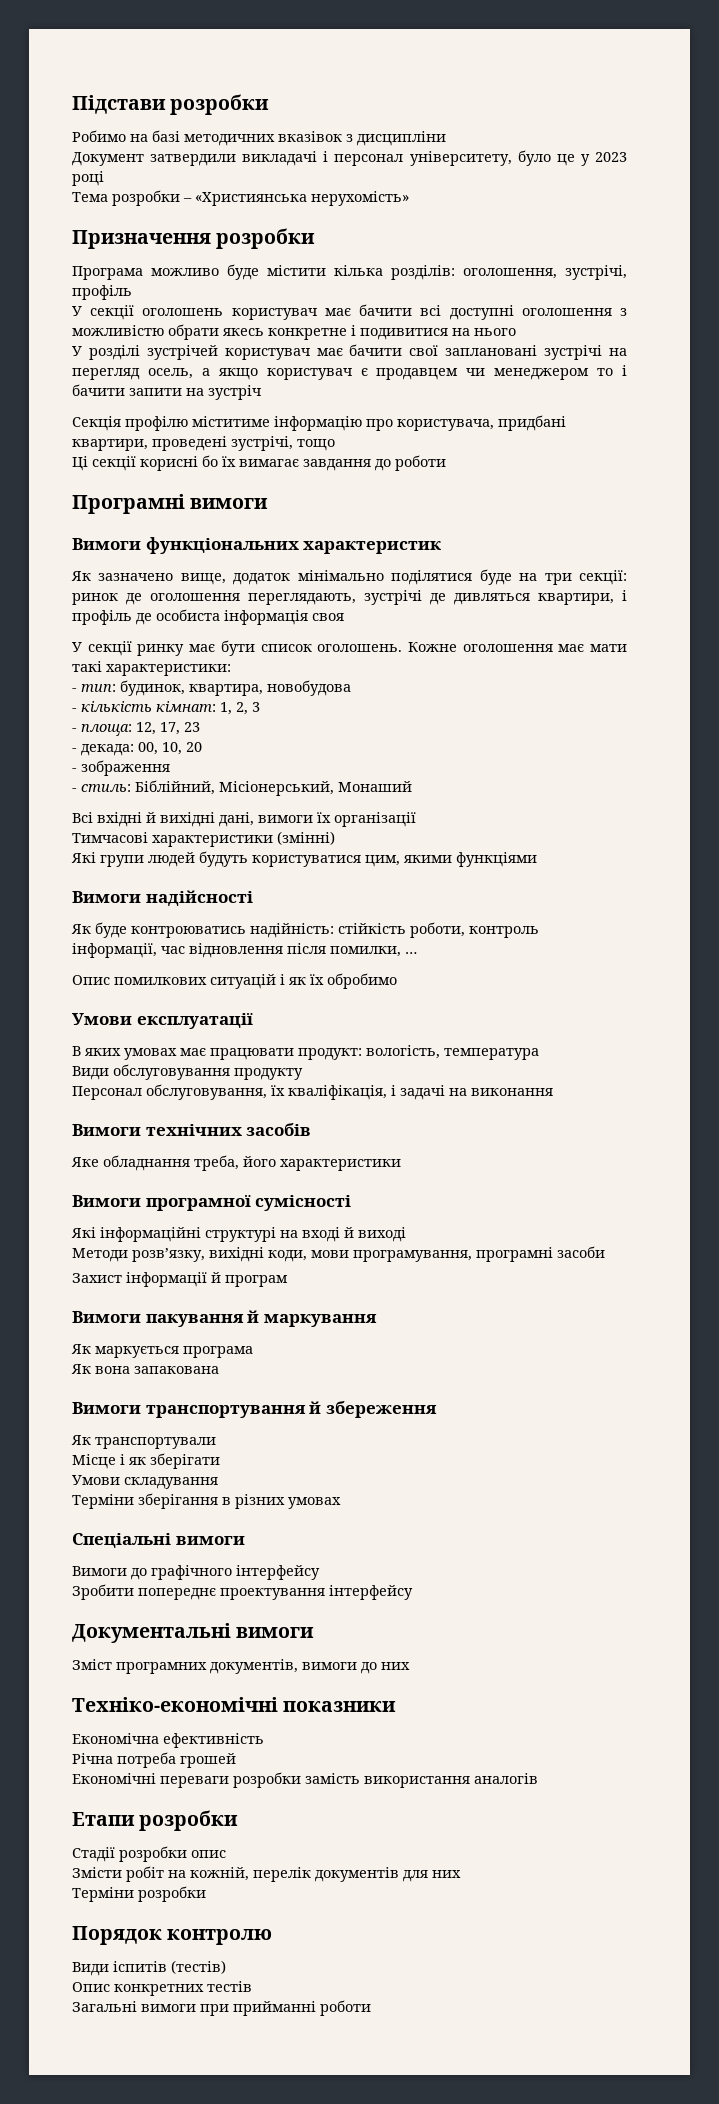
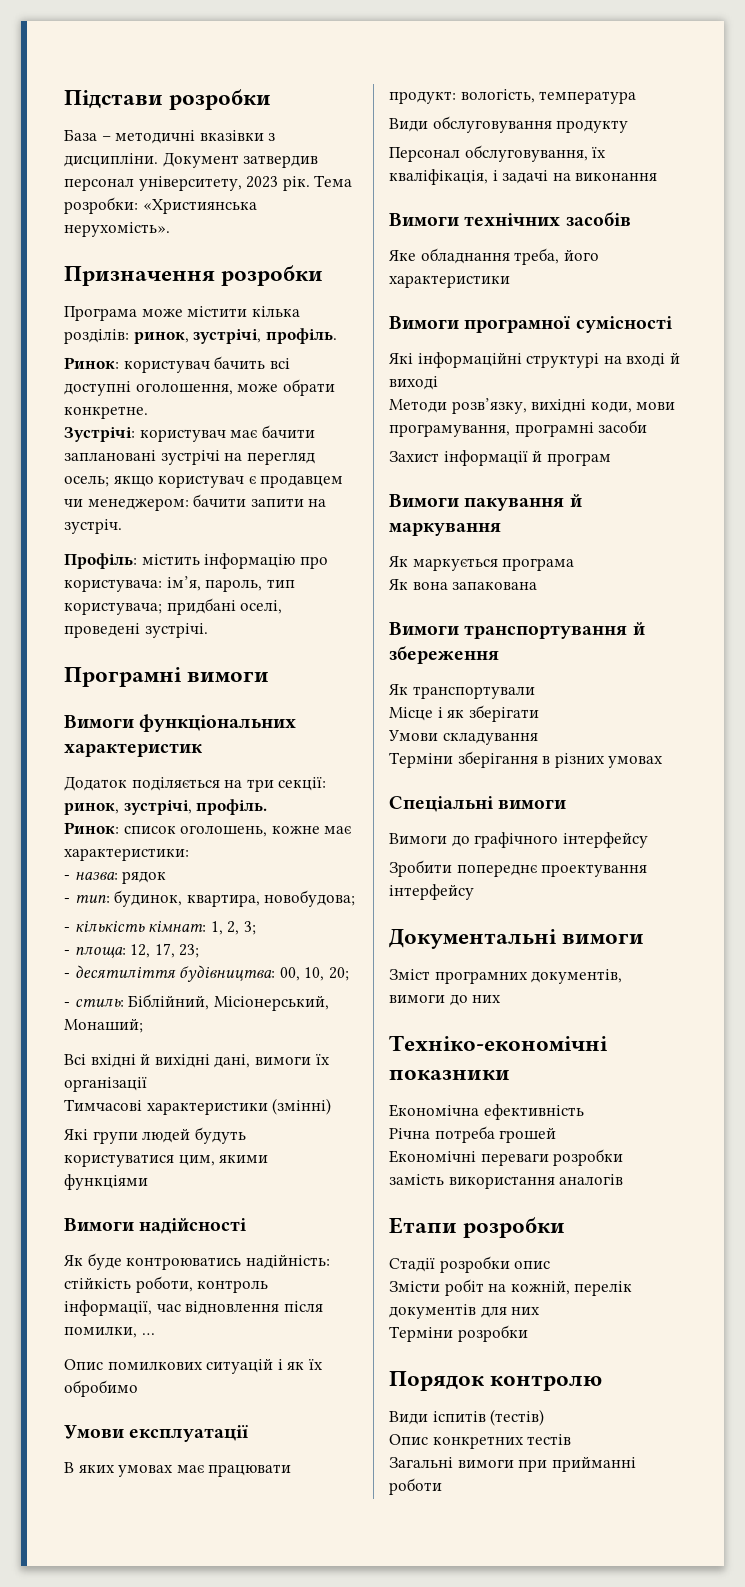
[72,130,446,146] [72,150,627,166] [72,171,104,186] [72,190,409,206] Робимо на базі методичних вказівок з дисципліни // Документ затвердили викладачі і персонал університету, було це у 2023 році // Тема розробки – «Християнська нерухомість» -> [64,129,276,144] [64,152,319,168] [64,175,353,191] [64,197,257,214] [64,222,170,237] База – методичні вказівки з дисципліни. Документ затвердив персонал університету, 2023 рік. Тема розробки: «Християнська нерухомість».
[151,264,259,280] можливо буде -> [141,309,183,317] може
[463,265,627,280] [72,285,132,300] [72,304,627,320] [72,324,516,340] [72,344,439,360] оголошення, зустрічі, профіль // У секції оголошень користувач має бачити всі доступні оголошення з можливістю обрати якесь конкретне і подивитися на нього // У розділі зустрічей користувач має бачити свої -> [133,328,337,344] [64,356,290,373] [64,379,335,396] [64,406,148,419] [64,425,315,442] ринок, зустрічі, профіль. // Ринок: користувач бачить всі доступні оголошення, може обрати конкретне. // Зустрічі: користувач має бачити
[147,368,210,379] осель, а -> [64,475,109,487] осель;
[494,365,627,380] [72,384,261,400] [72,415,566,431] [72,436,335,451] [72,455,446,471] менеджером то і бачити запити на зустріч // Секція профілю міститиме інформацію про користувача, придбані квартири, проведені зустрічі, тощо // Ці секції корисні бо їх вимагає завдання до роботи -> [87,494,327,511] [64,519,122,534] [64,553,328,569] [64,576,295,592] [64,598,283,615] [64,623,208,638] менеджером: бачити запити на зустріч. // Профіль: містить інформацію про користувача: ім’я, пароль, тип користувача; придбані оселі, проведені зустрічі.
[71,569,628,585] [72,590,627,605] [72,609,344,625] [72,640,627,656] [72,661,231,676] Як зазначено вище, додаток мінімально поділятися буде на три секції: ринок де оголошення переглядають, зустрічі де дивляться квартири, і профіль де особиста інформація своя // У секції ринку має бути список оголошень. Кожне оголошення має мати такі характеристики: -> [64,776,327,792] [64,799,268,815] [64,822,352,837] [64,848,189,861] [64,871,167,884] Додаток поділяється на три секції: ринок, зустрічі, профіль. // Ринок: список оголошень, кожне має характеристики: // - назва: рядок
[267,680,351,696] новобудова -> [264,890,356,907] новобудова;
[252,702,260,712] 3 -> [243,921,256,935] 3;
[184,722,200,732] [72,742,202,756] [72,760,170,776] 23 // - декада: 00, 10, 20 // - зображення -> [179,944,200,958] [64,965,349,982] 23; // - десятиліття будівництва: 00, 10, 20;
[338,781,412,792] Монаший -> [64,1018,143,1033] Монаший;

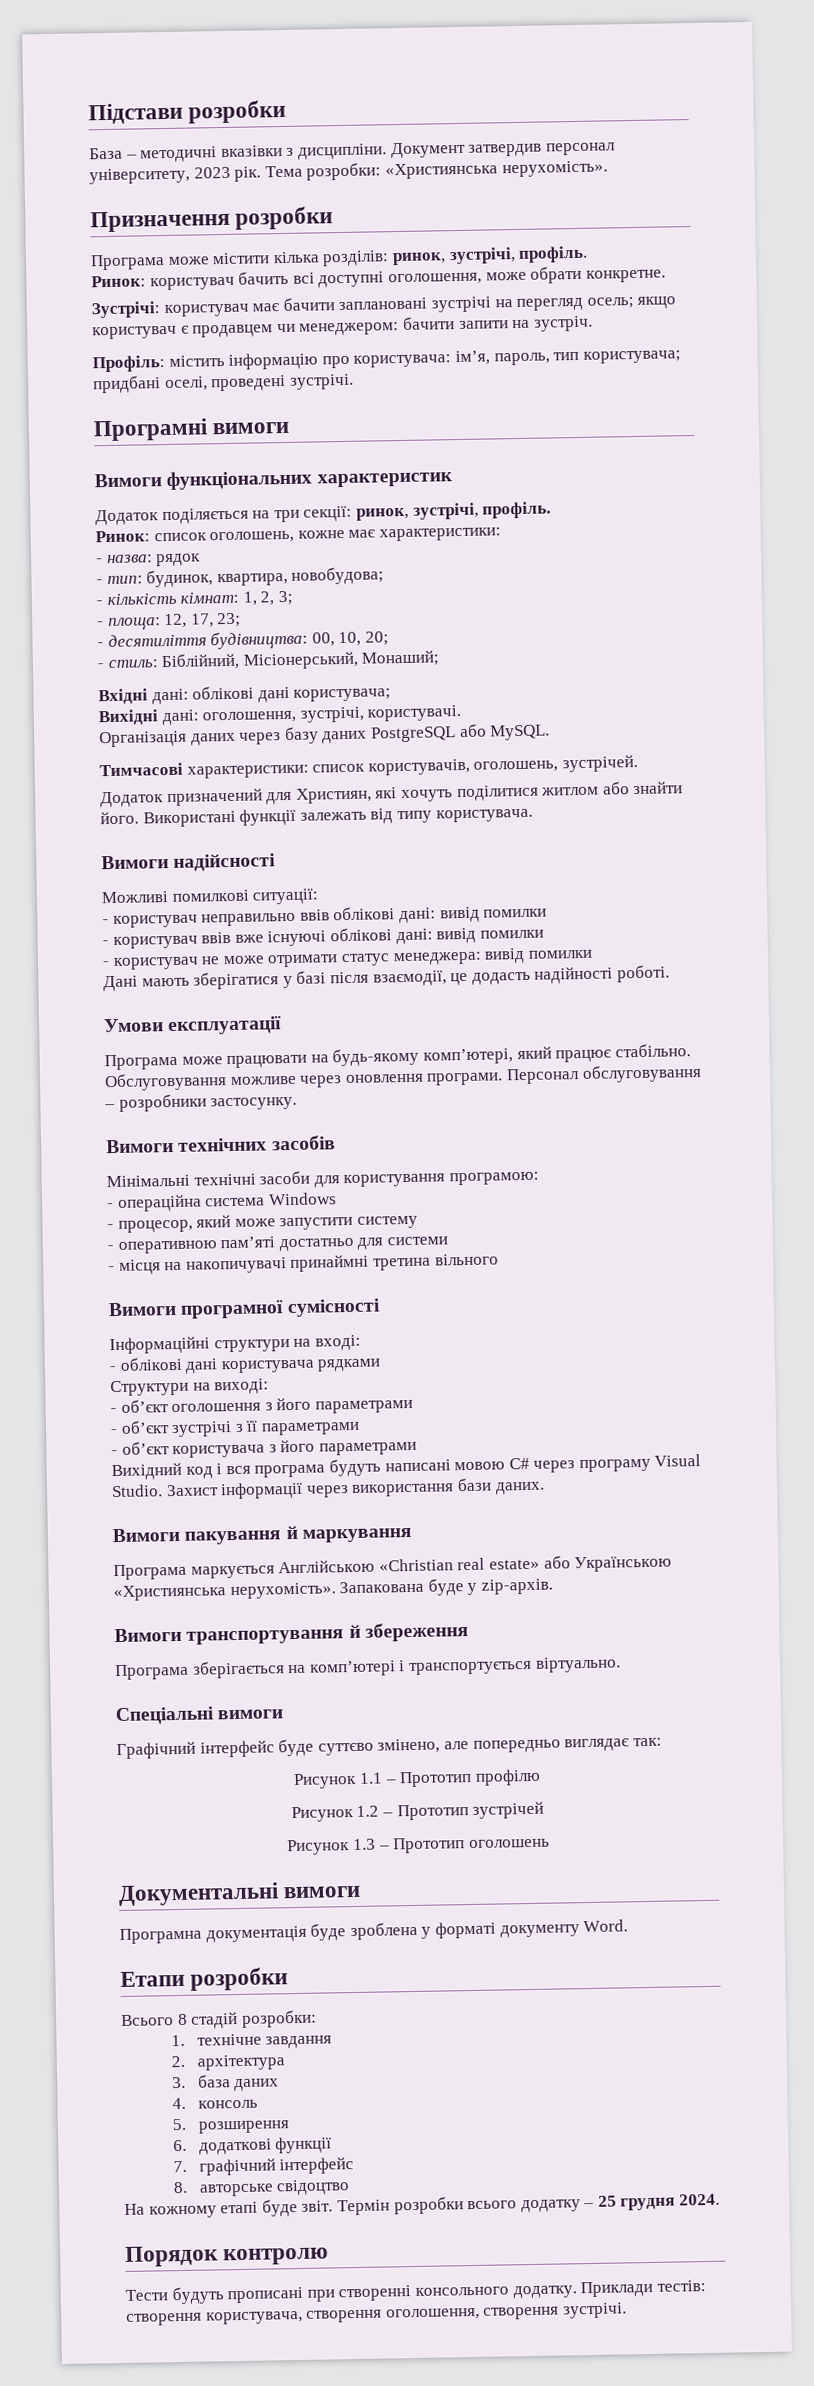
[64,1053,330,1068] [64,1077,147,1092] [64,1098,332,1115] [64,1127,246,1144] [64,1154,269,1167] [64,1174,148,1190] [64,1218,248,1234] [64,1253,330,1270] [64,1276,269,1293] [64,1300,323,1316] [64,1326,155,1338] [64,1358,323,1374] [64,1380,138,1397] [64,1425,250,1442] [64,1462,292,1477] [389,89,637,104] [389,116,629,133] [389,145,607,162] [389,169,658,185] [389,212,631,226] [389,248,599,265] [389,275,510,288] [389,316,673,333] [389,352,680,368] [389,376,438,390] [389,398,676,414] [389,420,648,437] [389,450,611,466] [389,494,582,511] [389,522,501,536] [389,555,575,571] [389,578,538,590] [389,622,645,639] [389,646,499,664] [389,683,535,699] [389,705,539,722] [388,730,538,745] [389,751,664,768] [389,796,567,812] [389,832,648,848] [389,860,648,877] [389,884,474,900] [389,929,645,949] [389,969,623,984] [389,994,502,1006] [389,1035,608,1051] [389,1069,510,1080] [389,1104,584,1120] [389,1126,557,1143] [389,1149,624,1166] [389,1174,624,1189] [389,1217,566,1238] [389,1256,551,1273] [389,1279,633,1296] [389,1304,541,1319] [389,1325,528,1342] [389,1371,603,1391] [389,1409,545,1426] [389,1434,572,1449] [389,1456,636,1472] [389,1478,442,1495] Всі вхідні й вихідні дані, вимоги їх організації // Тимчасові характеристики (змінні) // Які групи людей будуть користуватися цим, якими функціями // Вимоги надійсності // Як буде контроюватись надійність: стійкість роботи, контроль інформації, час відновлення після помилки, … // Опис помилкових ситуацій і як їх обробимо // Умови експлуатації // В яких умовах має працювати продукт: вологість, температура // Види обслуговування продукту // Персонал обслуговування, їх кваліфікація, і задачі на виконання // Вимоги технічних засобів // Яке обладнання треба, його характеристики // Вимоги програмної сумісності // Які інформаційні структурі на вході й виході // Методи розв’язку, вихідні коди, мови програмування, програмні засоби // Захист інформації й програм // Вимоги пакування й маркування // Як маркується програма // Як вона запакована // Вимоги транспортування й збереження // Як транспортували // Місце і як зберігати // Умови складування // Терміни зберігання в різних умовах // Спеціальні вимоги // Вимоги до графічного інтерфейсу // Зробити попереднє проектування інтерфейсу // Документальні вимоги // Зміст програмних документів, вимоги до них // Техніко-економічні показники // Економічна ефективність // Річна потреба грошей // Економічні переваги розробки замість використання аналогів // Етапи розробки // Стадії розробки опис // Змісти робіт на кожній, перелік документів для них // Терміни розробки // Порядок контролю // Види іспитів (тестів) // Опис конкретних тестів // Загальні вимоги при прийманні роботи -> [98,685,392,705] [98,704,462,726] [99,723,551,748] [99,754,638,779] [100,781,684,808] [100,808,533,828] [101,853,277,872] [101,888,320,905] [102,906,548,928] [102,927,544,949] [102,947,593,970] [103,964,670,992] [103,1015,283,1036] [104,1043,691,1071] [104,1063,702,1092] [104,1093,298,1112] [106,1135,336,1154] [106,1170,539,1188] [107,1192,337,1212] [107,1215,418,1233] [107,1236,448,1254] [108,1253,499,1275] [108,1298,381,1319] [109,1334,361,1355] [109,1356,382,1374] [110,1378,270,1397] [110,1397,413,1414] [110,1420,360,1438] [111,1439,417,1459] [111,1454,702,1481] [111,1477,545,1500] [112,1525,412,1545] [113,1555,673,1581] [113,1578,553,1602] [114,1622,469,1645] [115,1656,621,1681] [115,1706,284,1726] [116,1737,662,1760] [293,1768,541,1790] [290,1801,545,1823] [287,1837,550,1856] [118,1882,362,1907] [119,1919,629,1945] [120,1967,289,1991] [121,2009,317,2029] [171,2033,333,2049] [171,2054,285,2071] [172,2074,280,2092] [172,2097,258,2110] [172,2118,290,2134] [173,2136,333,2155] [173,2157,355,2176] [173,2179,351,2197] [124,2193,721,2219] [124,2245,330,2267] [125,2280,706,2305] [126,2302,627,2326] Вхідні дані: облікові дані користувача; // Вихідні дані: оголошення, зустрічі, користувачі. // Організація даних через базу даних PostgreSQL або MySQL. // Тимчасові характеристики: список користувачів, оголошень, зустрічей. // Додаток призначений для Християн, які хочуть поділитися житлом або знайти його. Використані функції залежать від типу користувача. // Вимоги надійсності // Можливі помилкові ситуації: // - користувач неправильно ввів облікові дані: вивід помилки // - користувач ввів вже існуючі облікові дані: вивід помилки // - користувач не може отримати статус менеджера: вивід помилки // Дані мають зберігатися у базі після взаємодії, це додасть надійності роботі. // Умови експлуатації // Програма може працювати на будь-якому комп’ютері, який працює стабільно. Обслуговування можливе через оновлення програми. Персонал обслуговування – розробники застосунку. // Вимоги технічних засобів // Мінімальні технічні засоби для користування програмою: // - операційна система Windows // - процесор, який може запустити систему // - оперативною пам’яті достатньо для системи // - місця на накопичувачі принаймні третина вільного // Вимоги програмної сумісності // Інформаційні структури на вході: // - облікові дані користувача рядками // Структури на виході: // - об’єкт оголошення з його параметрами // - об’єкт зустрічі з її параметрами // - об’єкт користувача з його параметрами // Вихідний код і вся програма будуть написані мовою C# через програму Visual Studio. Захист інформації через використання бази даних. // Вимоги пакування й маркування // Програма маркується Англійською «Christian real estate» або Українською «Християнська нерухомість». Запакована буде у zip-архів. // Вимоги транспортування й збереження // Програма зберігається на комп’ютері і транспортується віртуально. // Спеціальні вимоги // Графічний інтерфейс буде суттєво змінено, але попередньо виглядає так: // Рисунок 1.1 – Прототип профілю // Рисунок 1.2 – Прототип зустрічей // Рисунок 1.3 – Прототип оголошень // Документальні вимоги // Програмна документація буде зроблена у форматі документу Word. // Етапи розробки // Всього 8 стадій розробки: // 1. технічне завдання // 2. архітектура // 3. база даних // 4. консоль // 5. розширення // 6. додаткові функції // 7. графічний інтерфейс // 8. авторське свідоцтво // На кожному етапі буде звіт. Термін розробки всього додатку – 25 грудня 2024. // Порядок контролю // Тести будуть прописані при створенні консольного додатку. Приклади тестів: створення користувача, створення оголошення, створення зустрічі.

